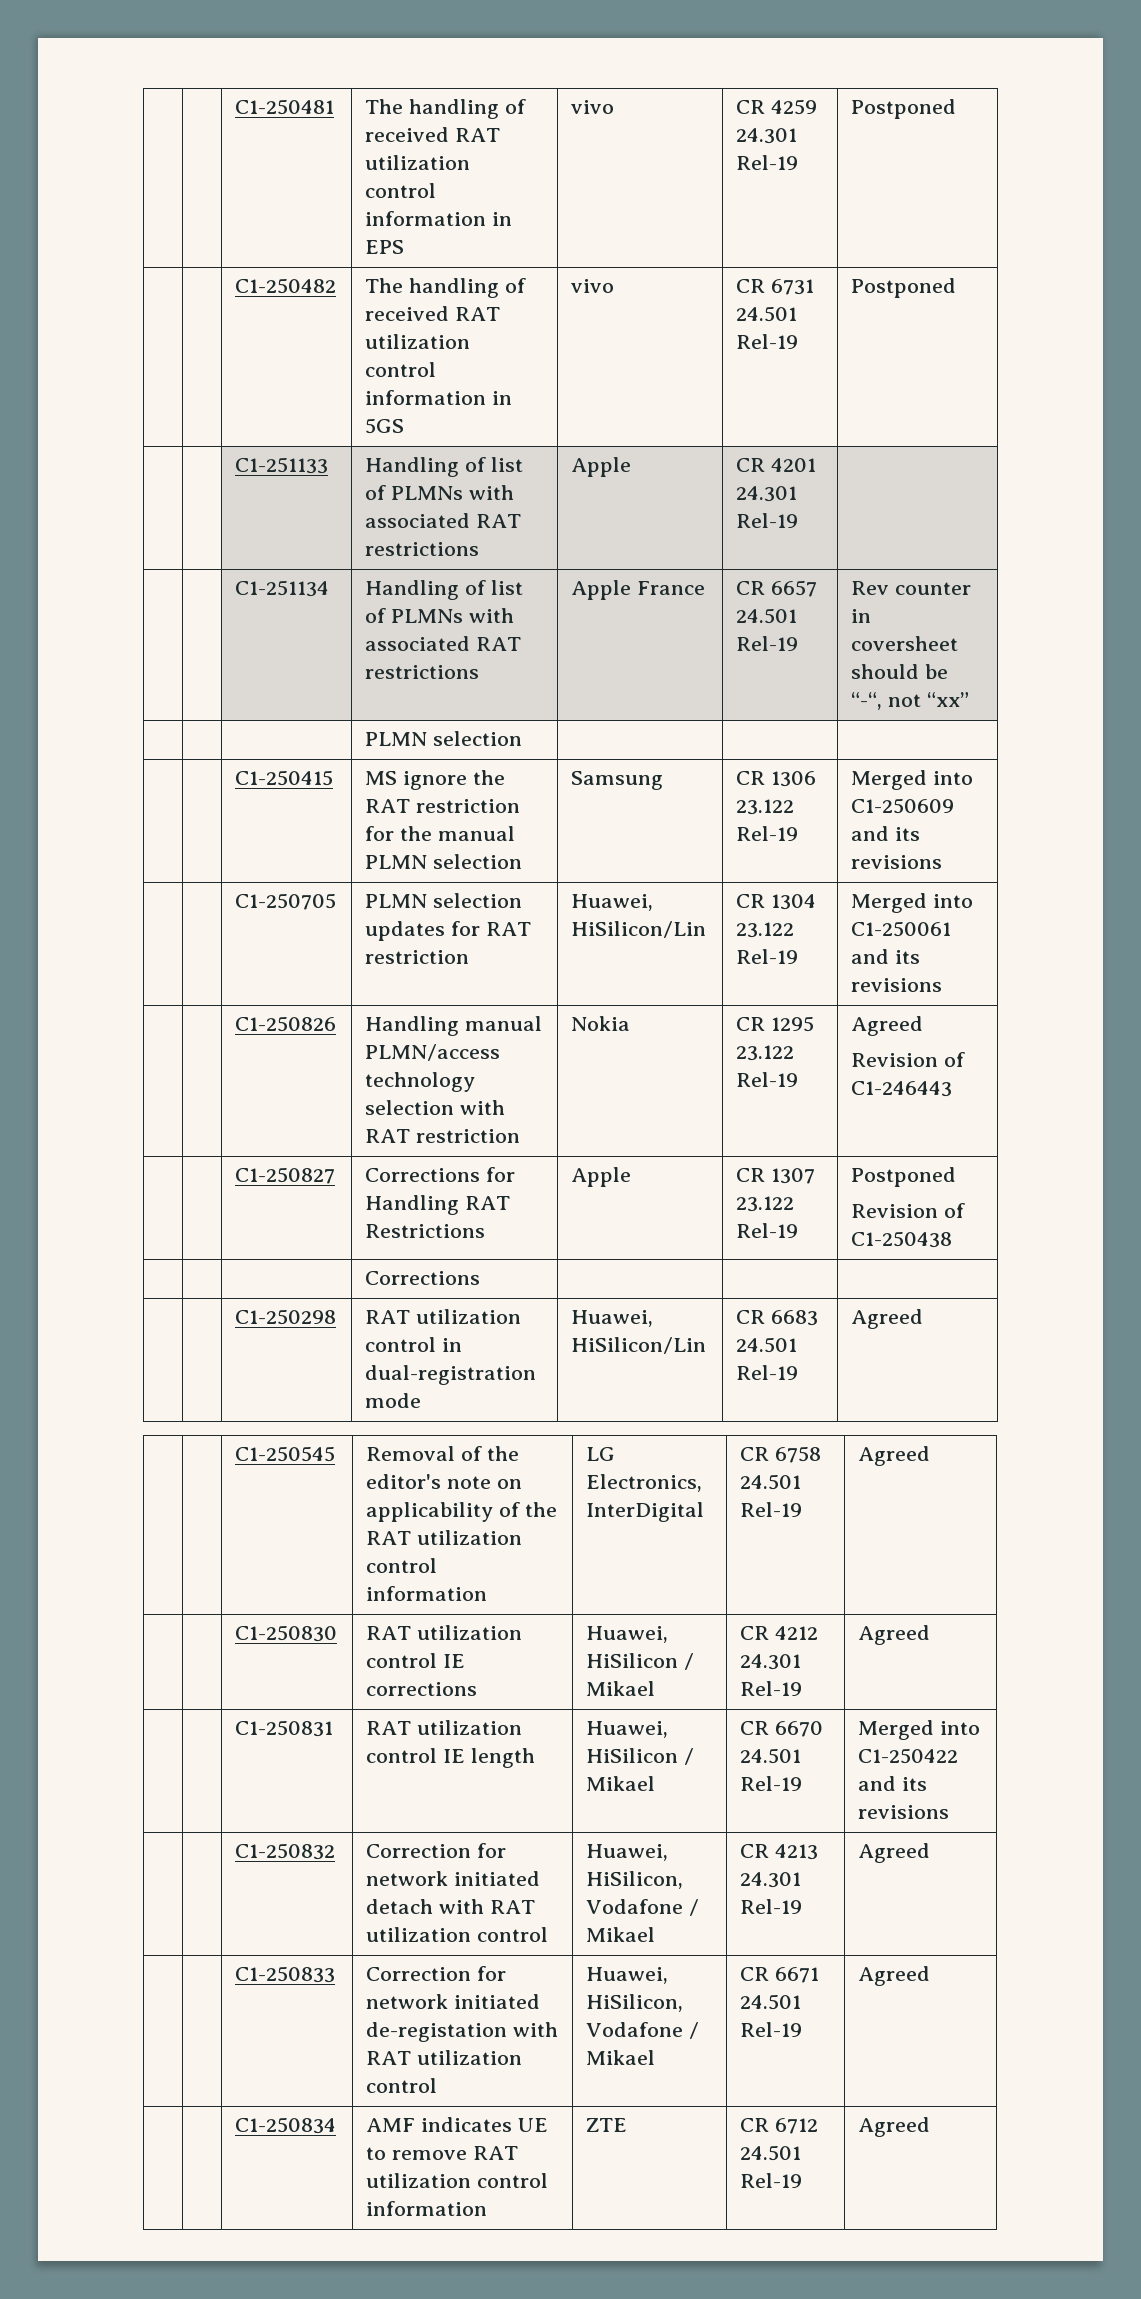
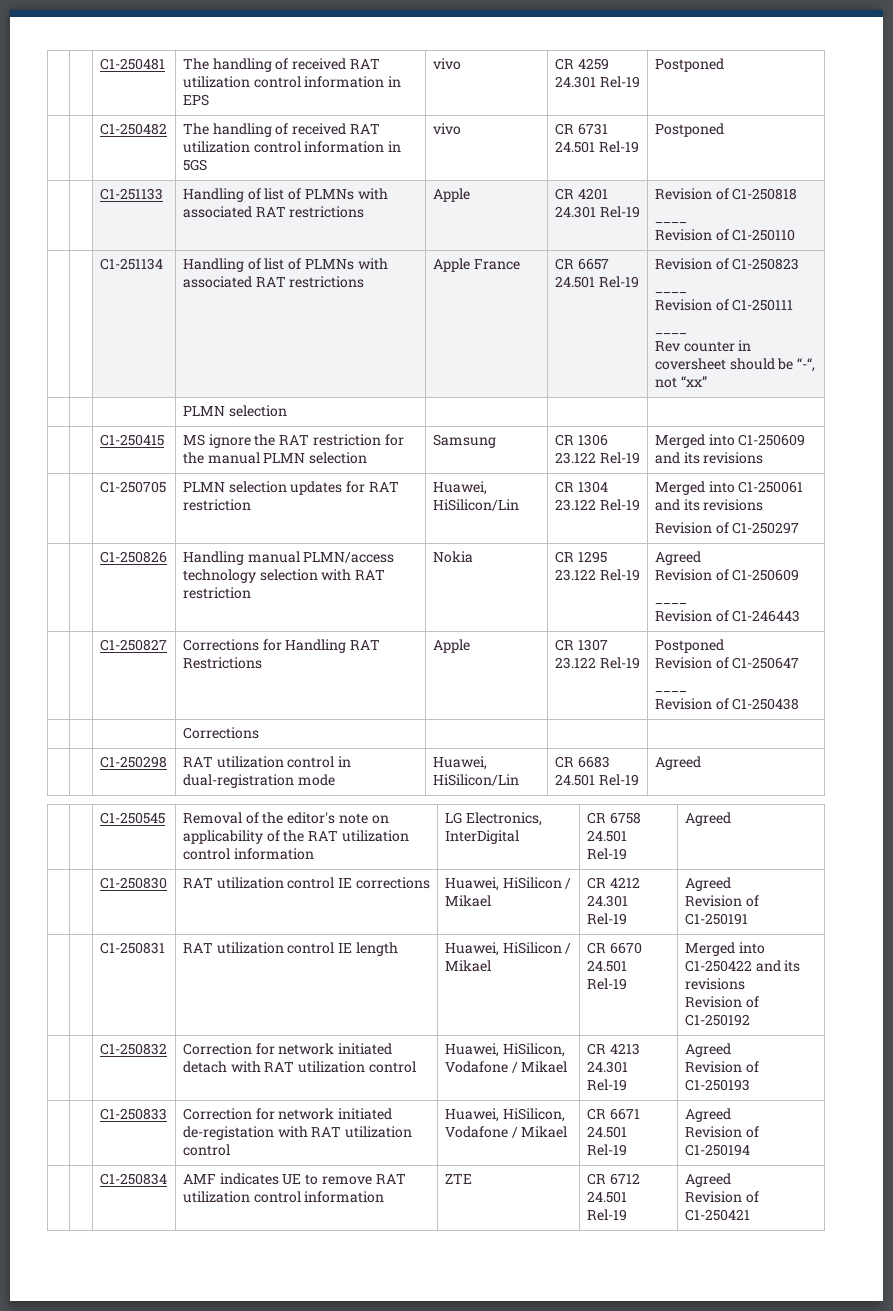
(799, 520) none -> [654,188,798,200] [654,222,687,224] [654,229,796,241] Revision of C1-250818 // ____ // Revision of C1-250110
(799, 643) none -> [654,258,800,270] [654,292,687,294] [654,299,794,311] [654,333,687,335] Revision of C1-250823 // ____ // Revision of C1-250111 // ____ //
(943, 985) none -> [654,522,800,534] // Revision of C1-250297
(924, 1026) none -> [654,569,800,581] [654,603,687,605] // Revision of C1-250609 // ____
(957, 1177) none -> [654,657,800,669] [654,691,687,693] // Revision of C1-250647 // ____
(931, 1635) none -> [684,895,759,907] [684,913,748,925] // Revision of C1-250191
(950, 1812) none -> [684,996,759,1008] [684,1014,750,1026] // Revision of C1-250192
(931, 1853) none -> [684,1061,759,1073] [684,1079,750,1091] // Revision of C1-250193
(931, 1976) none -> [684,1126,759,1138] [684,1144,750,1156] // Revision of C1-250194
(931, 2127) none -> [684,1191,759,1203] [684,1209,750,1221] // Revision of C1-250421

